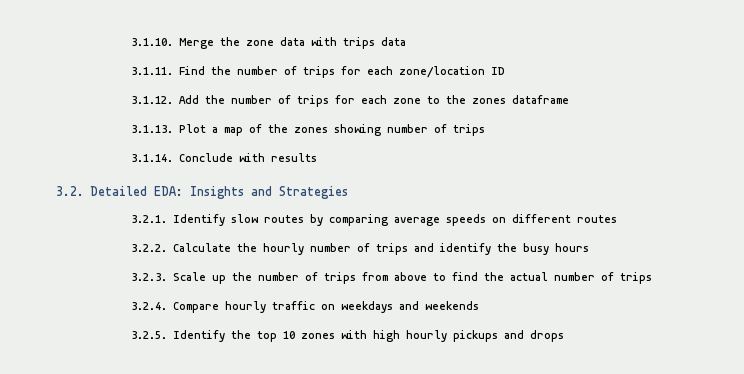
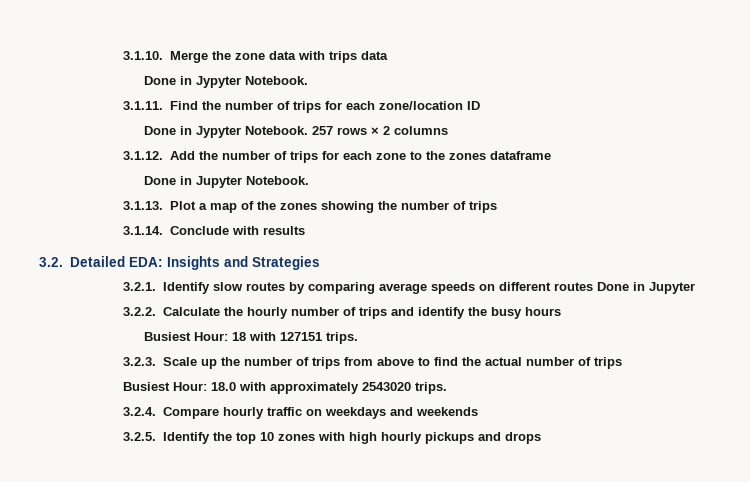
(406, 41) none -> [144,76,309,88] // Done in Jypyter Notebook.
(505, 71) none -> [144,126,449,138] // Done in Jypyter Notebook. 257 rows × 2 columns
(569, 99) none -> [144,176,310,188] // Done in Jupyter Notebook.
(381, 130) none -> [377,201,397,210] the
(617, 219) none -> [596,282,695,294] Done in Jupyter
(589, 247) none -> [144,332,359,344] // Busiest Hour: 18 with 127151 trips.
(652, 278) none -> [123,382,448,394] // Busiest Hour: 18.0 with approximately 2543020 trips.

